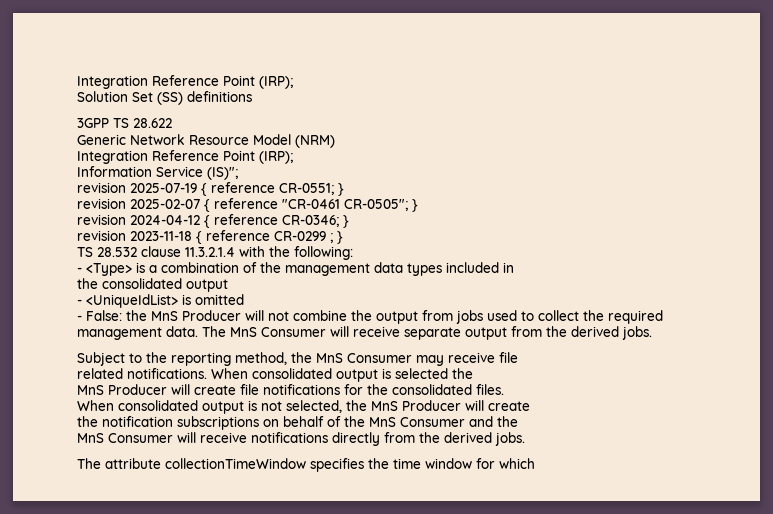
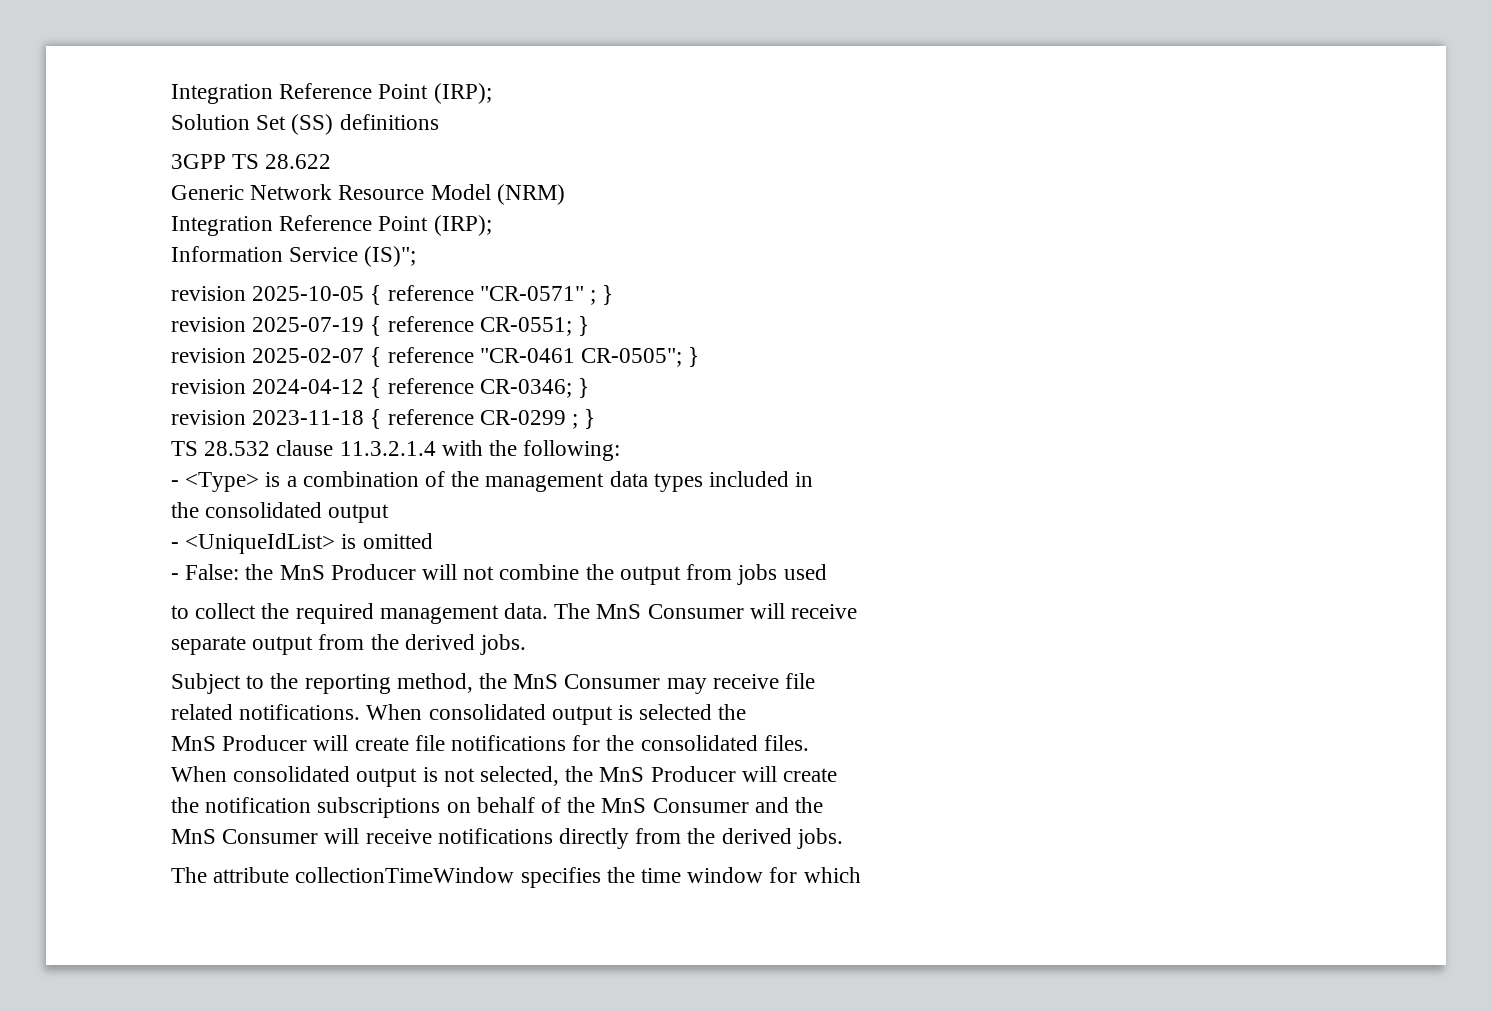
(238, 173) none -> [171,285,614,305] // revision 2025-10-05 { reference "CR-0571" ; }
(517, 315) none -> (827, 572) //
(400, 331) none -> (858, 611) //

